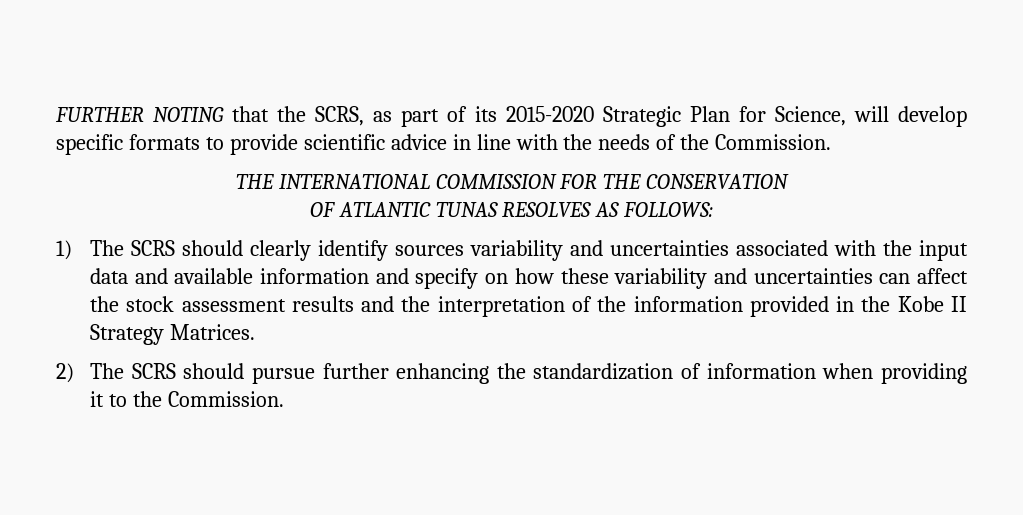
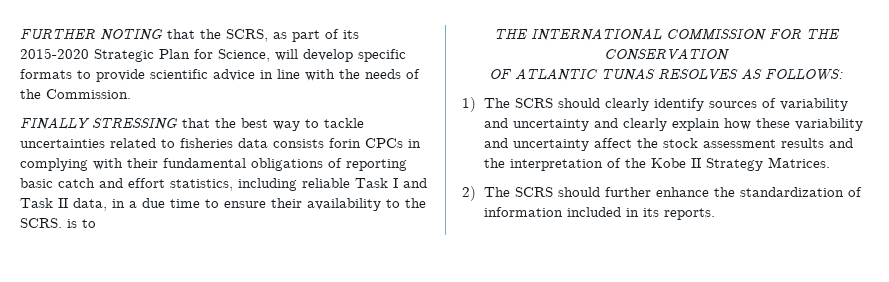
(832, 142) none -> [20,117,364,131] [20,138,421,148] [20,158,407,171] [20,178,427,191] [20,198,426,211] [20,218,96,228] // FINALLY STRESSING that the best way to tackle uncertainties related to fisheries data consists forin CPCs in complying with their fundamental obligations of reporting basic catch and effort statistics, including reliable Task I and Task II data, in a due time to ensure their availability to the SCRS. is to
[469,240,969,261] [89,268,509,289] variability and uncertainties associated with the input data and available information and specify on -> [761,98,848,111] [483,118,720,131] of variability and uncertainty and clearly explain
[753,268,911,284] uncertainties can -> [512,139,589,151] uncertainty
[633,296,891,317] information provided in the -> (646, 163) none
[251,363,490,384] pursue further enhancing -> [604,187,709,197] further enhance
[822,363,967,384] [89,391,284,407] when providing it to the Commission. -> [566,207,715,220] included in its reports.

